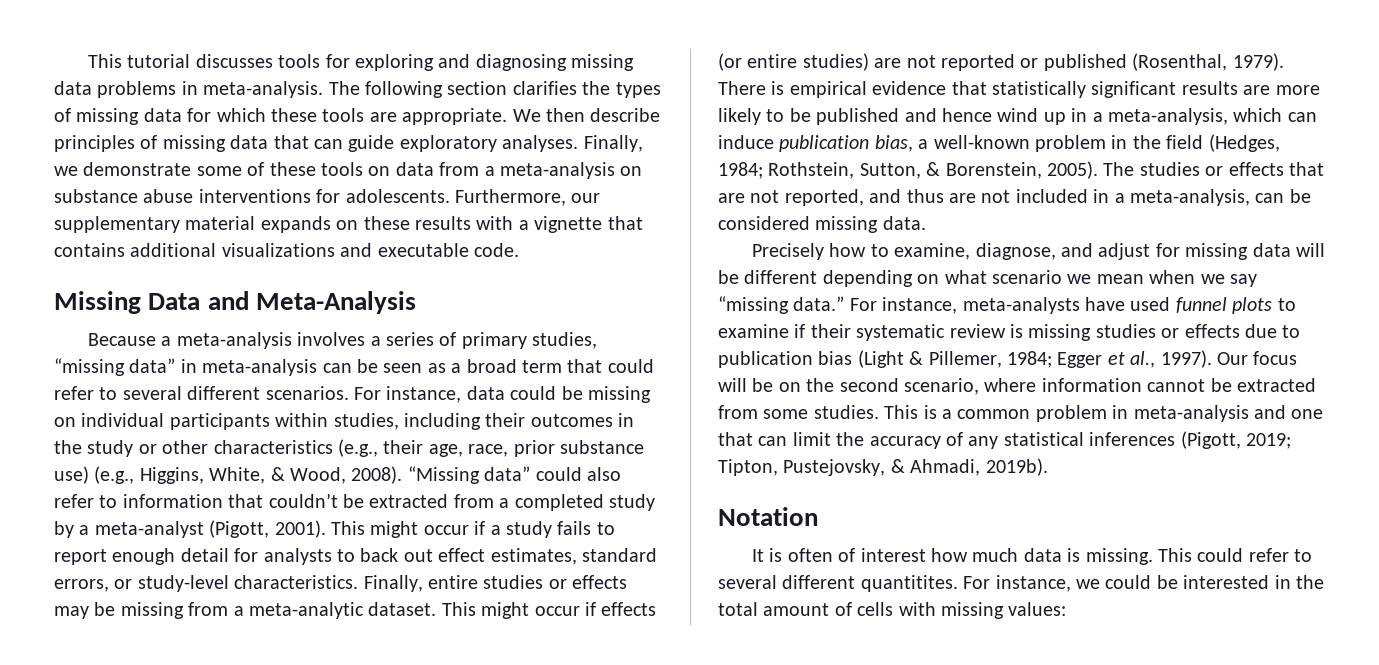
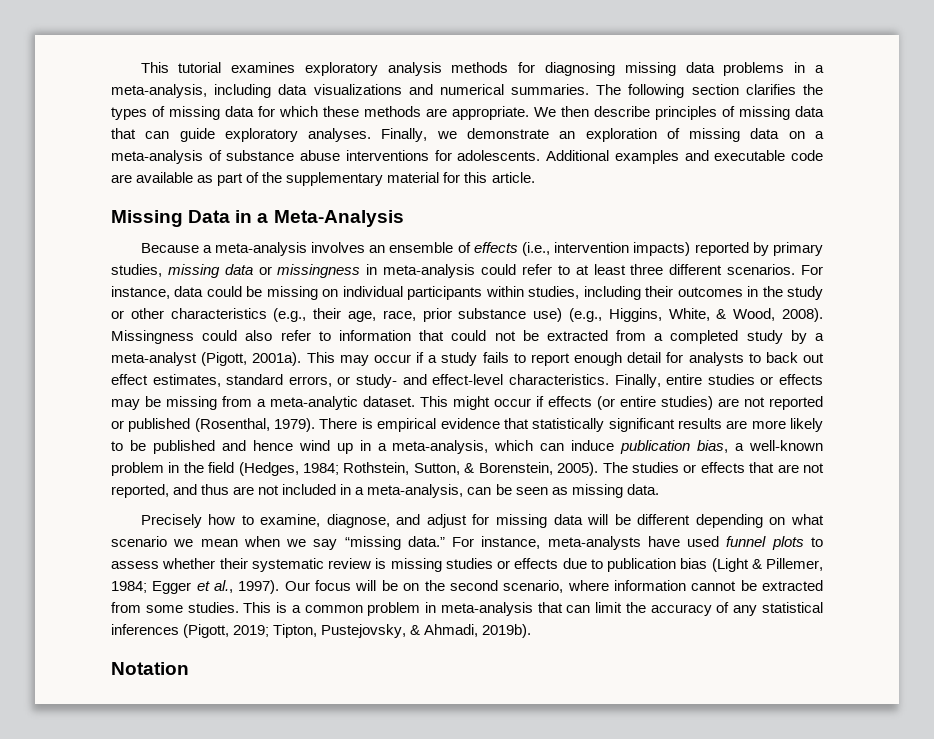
[195,54,471,71] discusses tools for exploring and -> [231,62,536,76] examines exploratory analysis methods for
[203,81,324,98] meta-analysis. -> [814,65,824,73] [111,84,590,98] a meta-analysis, including data visualizations and numerical summaries.
[322,108,365,122] tools -> [364,106,421,117] methods
[196,162,643,179] some of these tools on data from a meta-analysis on -> [559,128,825,142] [111,150,222,164] an exploration of missing data on a meta-analysis of
[454,189,601,206] [54,216,643,233] [54,243,519,257] Furthermore, our supplementary material expands on these results with a vignette that contains additional visualizations and executable code. -> [546,150,824,164] [111,172,535,186] Additional examples and executable code are available as part of the supplementary material for this article.
[207,291,249,310] and -> [235,210,269,223] in a
[370,332,598,349] [54,358,654,376] [54,386,182,400] a series of primary studies, “missing data” in meta-analysis can be seen as a broad term that could refer to several -> [369,242,823,256] [111,264,664,278] an ensemble of effects (i.e., intervention impacts) reported by primary studies, missing data or missingness in meta-analysis could refer to at least three
[407,466,531,484] “Missing data” -> [111,330,194,344] Missingness
[268,493,338,508] couldn’t -> [451,330,516,341] could not
[274,520,419,538] 2001). This might -> [252,352,369,366] 2001a). This may
[137,575,229,592] study-level -> [356,374,504,388] study- and effect-level
[718,216,810,230] considered -> [515,487,568,495] seen as
[718,324,806,338] examine if -> [111,558,216,569] assess whether
[1254,405,1324,419] and one -> (533, 609) none
[751,548,1313,565] [718,575,1324,592] [718,602,1067,619] // It is often of interest how much data is missing. This could refer to several different quantitites. For instance, we could be interested in the total amount of cells with missing values: -> (189, 668) none

